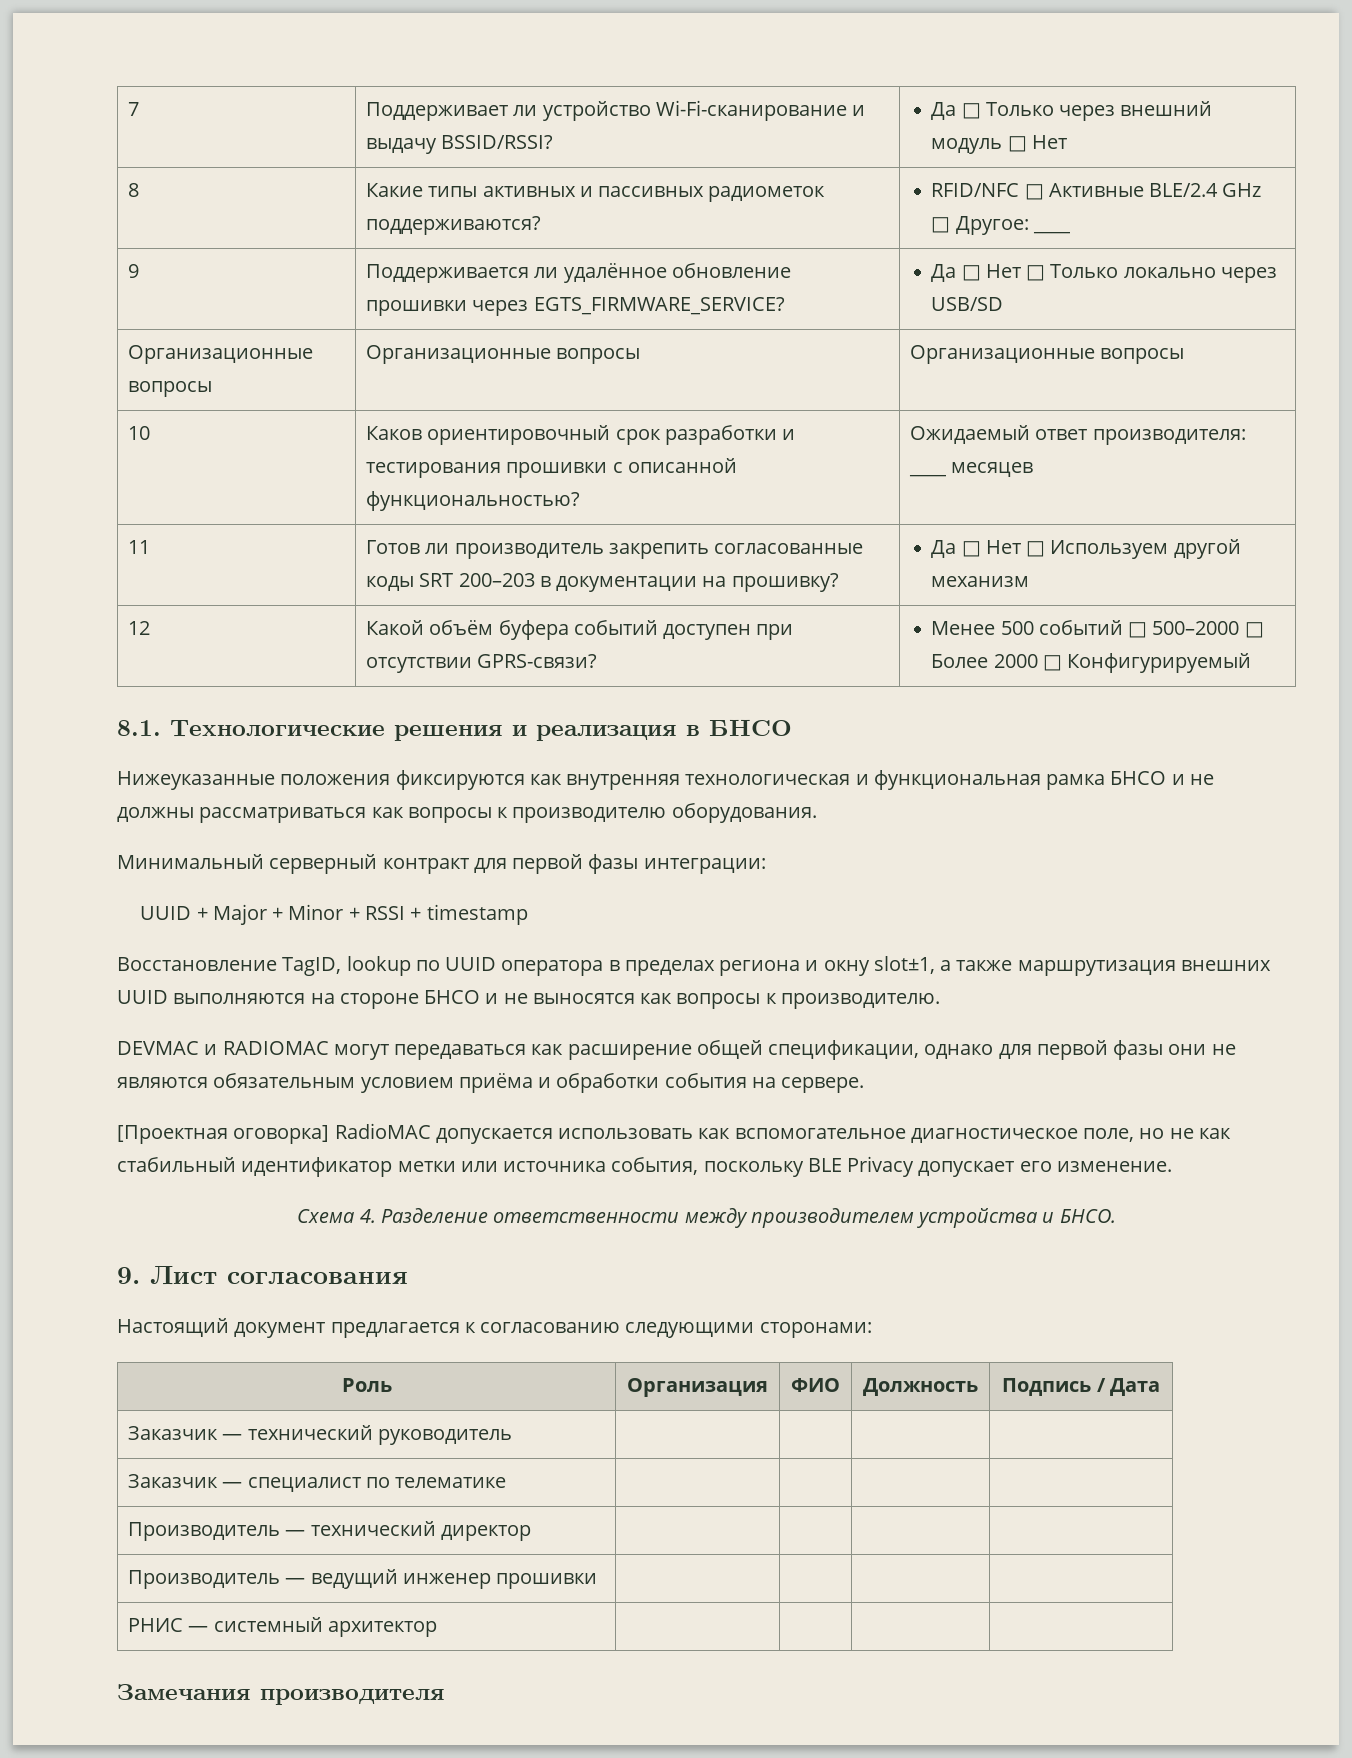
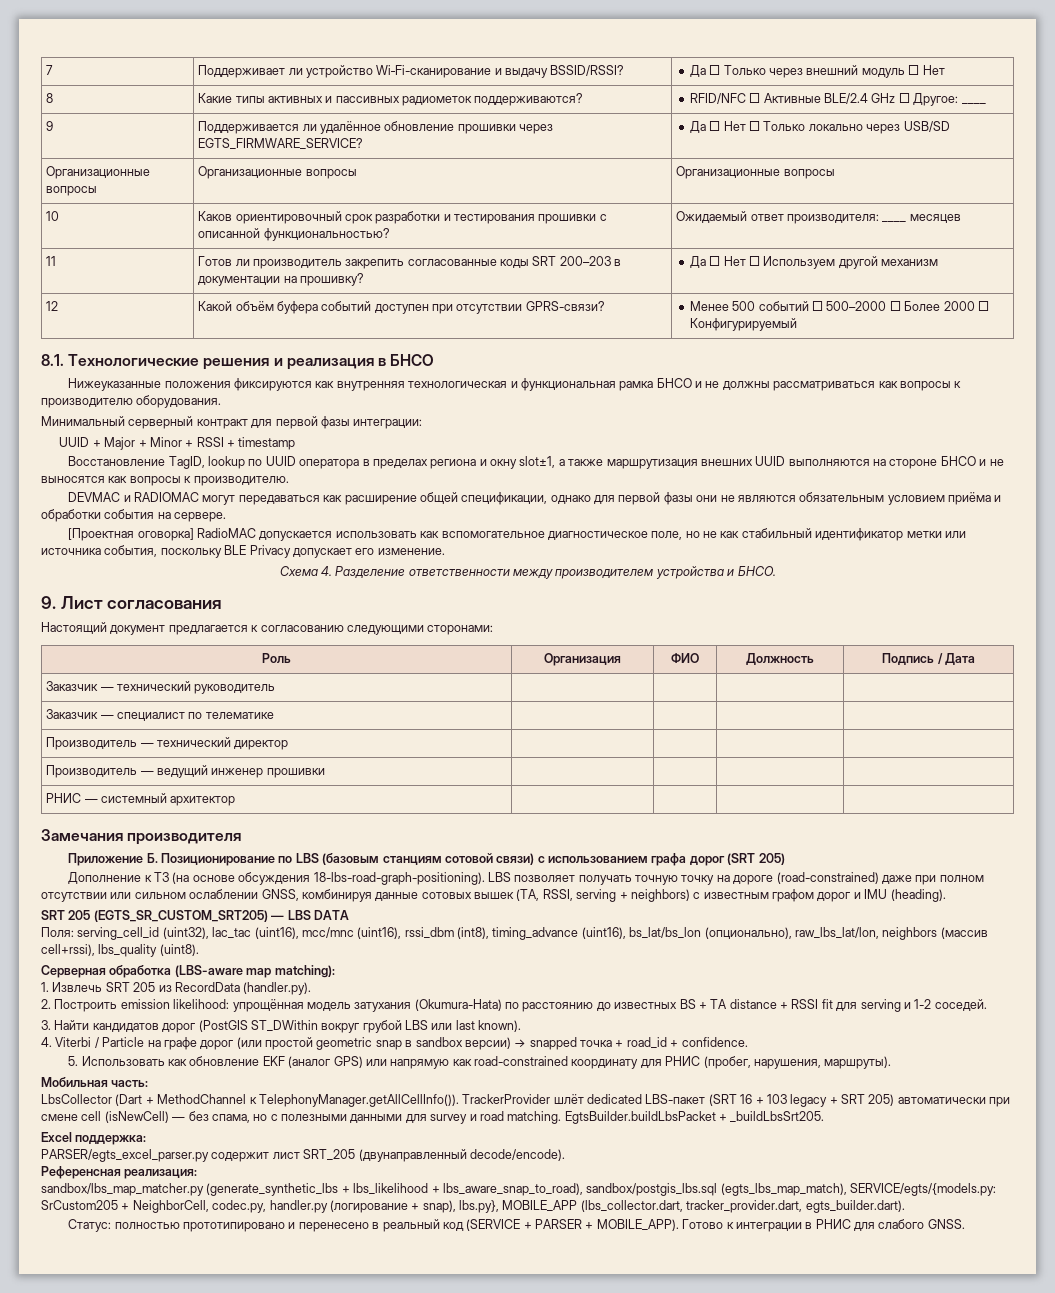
(445, 1697) none -> [68,853,785,866] [68,872,984,885] [41,889,946,902] [41,910,349,922] [41,927,988,940] [41,944,199,957] [41,965,335,978] [41,982,312,995] [41,999,987,1012] [41,1020,522,1033] [41,1037,748,1050] [68,1056,892,1069] [41,1077,149,1087] [41,1094,1011,1107] [41,1111,825,1124] [41,1132,147,1145] [41,1149,565,1162] [41,1166,198,1179] [41,1183,996,1196] [41,1200,905,1213] [68,1219,965,1232] // Приложение Б. Позиционирование по LBS (базовым станциям сотовой связи) с использованием графа дорог (SRT 205) // Дополнение к ТЗ (на основе обсуждения 18-lbs-road-graph-positioning). LBS позволяет получать точную точку на дороге (road-constrained) даже при полном отсутствии или сильном ослаблении GNSS, комбинируя данные сотовых вышек (TA, RSSI, serving + neighbors) с известным графом дорог и IMU (heading). // SRT 205 (EGTS_SR_CUSTOM_SRT205) — LBS DATA // Поля: serving_cell_id (uint32), lac_tac (uint16), mcc/mnc (uint16), rssi_dbm (int8), timing_advance (uint16), bs_lat/bs_lon (опционально), raw_lbs_lat/lon, neighbors (массив cell+rssi), lbs_quality (uint8). // Серверная обработка (LBS-aware map matching): // 1. Извлечь SRT 205 из RecordData (handler.py). // 2. Построить emission likelihood: упрощённая модель затухания (Okumura-Hata) по расстоянию до известных BS + TA distance + RSSI fit для serving и 1-2 соседей. // 3. Найти кандидатов дорог (PostGIS ST_DWithin вокруг грубой LBS или last known). // 4. Viterbi / Particle на графе дорог (или простой geometric snap в sandbox версии) → snapped точка + road_id + confidence. // 5. Использовать как обновление EKF (аналог GPS) или напрямую как road-constrained координату для РНИС (пробег, нарушения, маршруты). // Мобильная часть: // LbsCollector (Dart + MethodChannel к TelephonyManager.getAllCellInfo()). TrackerProvider шлёт dedicated LBS-пакет (SRT 16 + 103 legacy + SRT 205) автоматически при смене cell (isNewCell) — без спама, но с полезными данными для survey и road matching. EgtsBuilder.buildLbsPacket + _buildLbsSrt205. // Excel поддержка: // PARSER/egts_excel_parser.py содержит лист SRT_205 (двунаправленный decode/encode). // Референсная реализация: // sandbox/lbs_map_matcher.py (generate_synthetic_lbs + lbs_likelihood + lbs_aware_snap_to_road), sandbox/postgis_lbs.sql (egts_lbs_map_match), SERVICE/egts/{models.py: SrCustom205 + NeighborCell, codec.py, handler.py (логирование + snap), lbs.py}, MOBILE_APP (lbs_collector.dart, tracker_provider.dart, egts_builder.dart). // Статус: полностью прототипировано и перенесено в реальный код (SERVICE + PARSER + MOBILE_APP). Готово к интеграции в РНИС для слабого GNSS.

